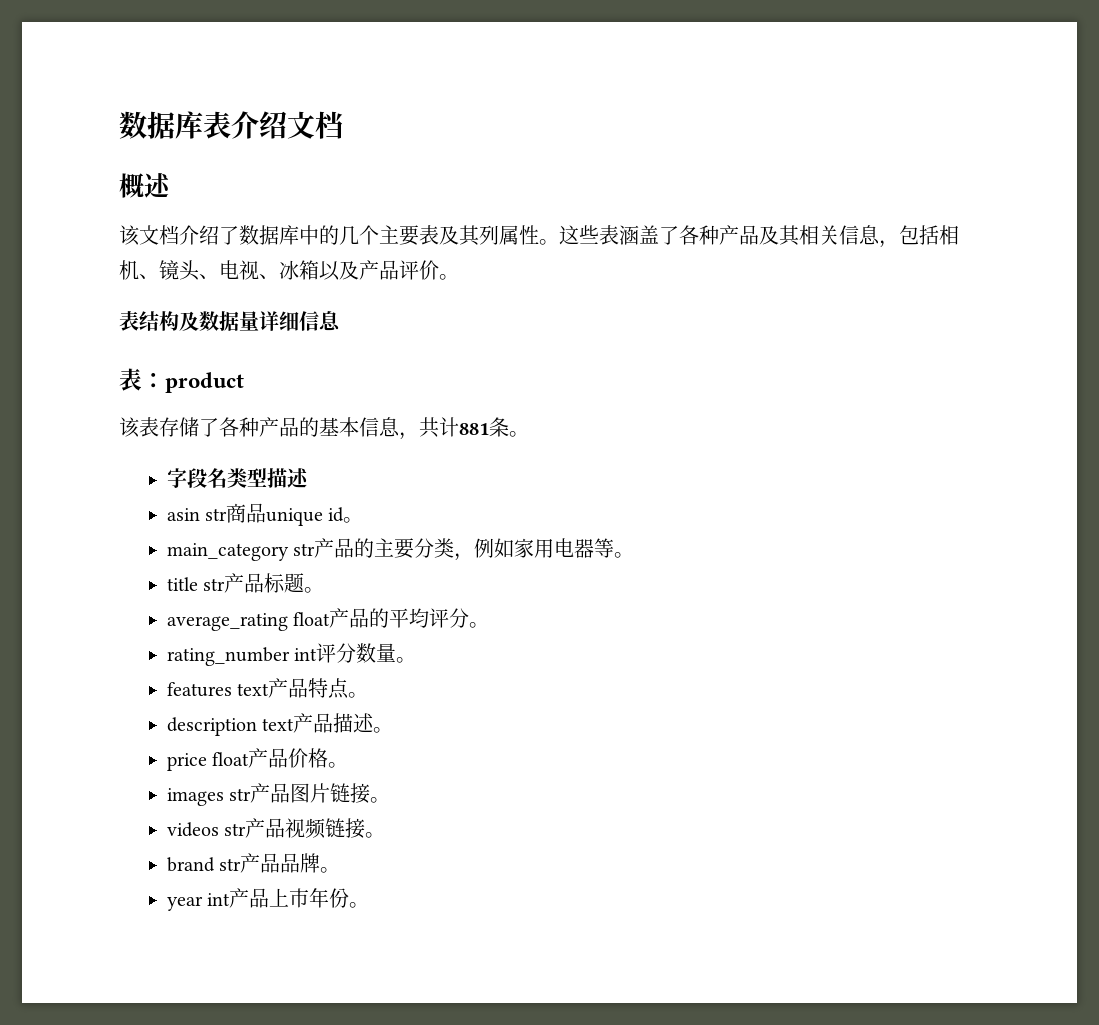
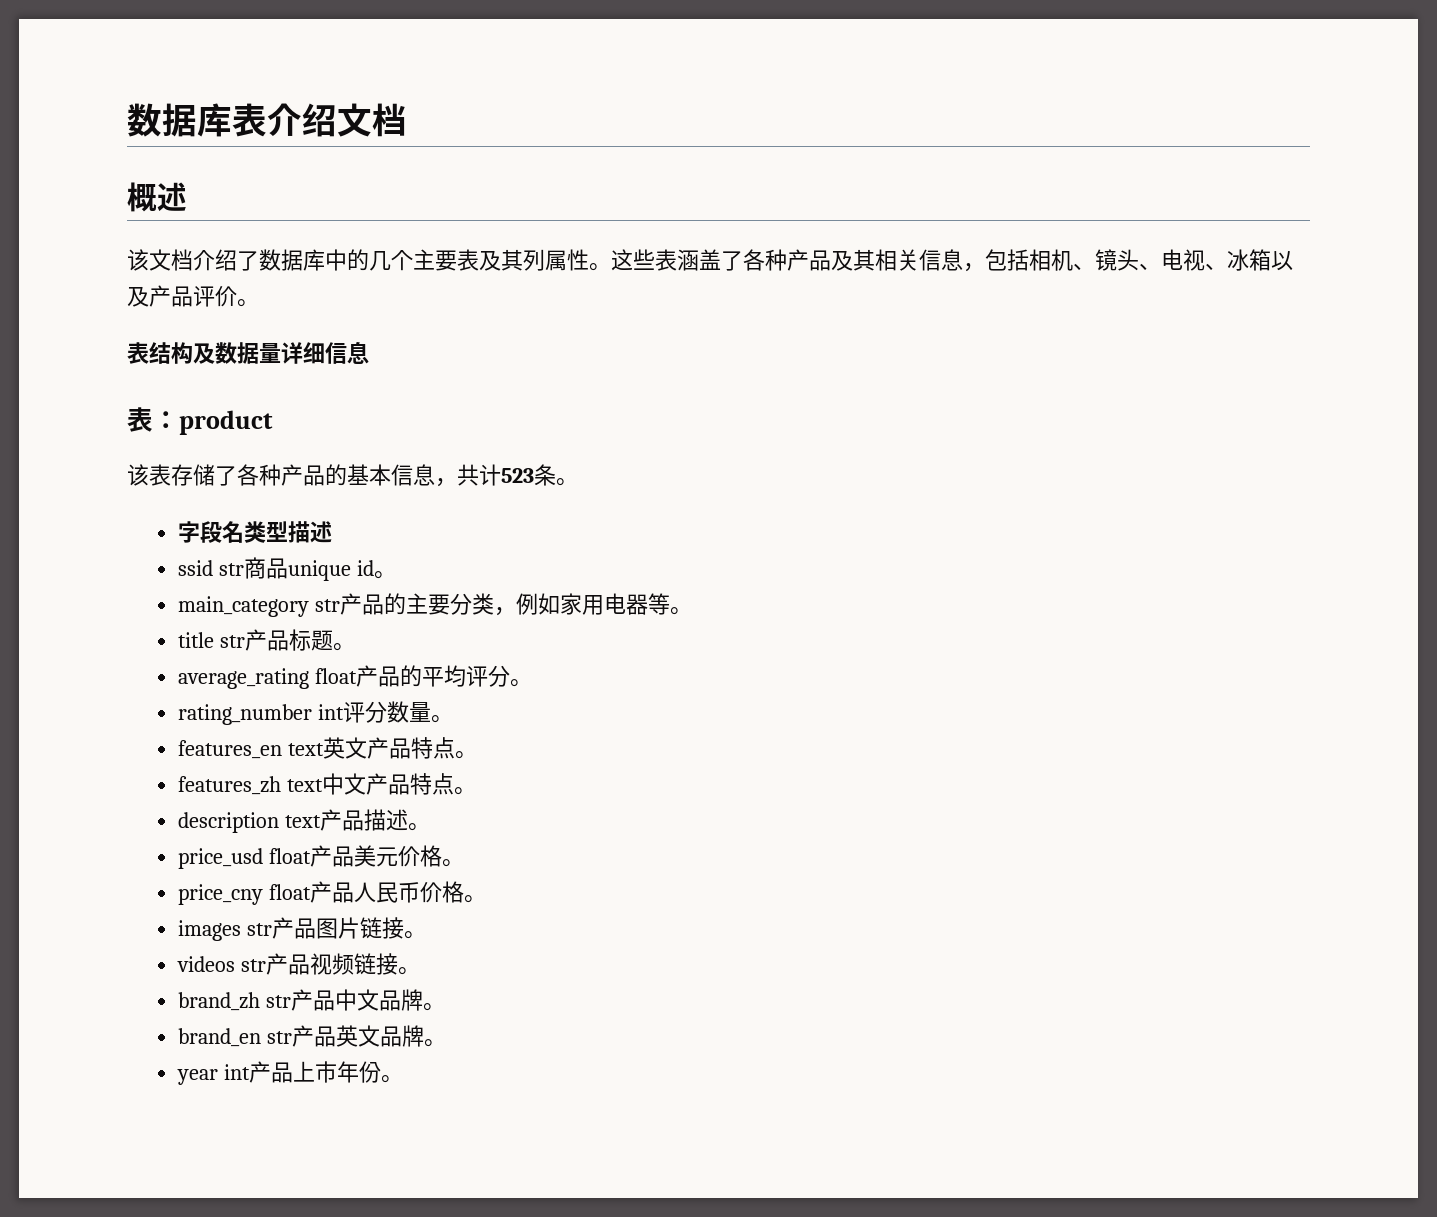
[459,423,489,435] 881 -> [501,468,534,483] 523
[166,508,200,521] asin -> [177,560,213,576] ssid
[166,682,270,697] features text -> [177,737,477,759] [177,773,366,795] features_en text英文产品特点。 // features_zh text中文
[166,748,289,771] price float产品 -> [177,845,464,869] [177,881,420,905] price_usd float产品美元价格。 // price_cny float产品人民币
[166,853,281,873] brand str产品 -> [177,989,445,1011] [177,1025,380,1047] brand_zh str产品中文品牌。 // brand_en str产品英文

